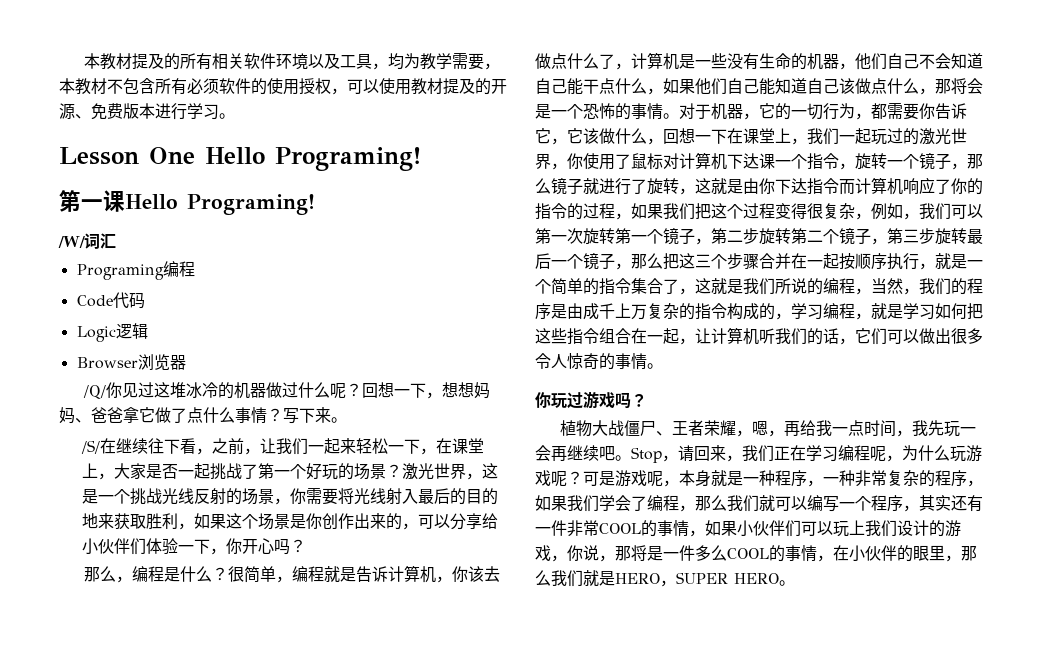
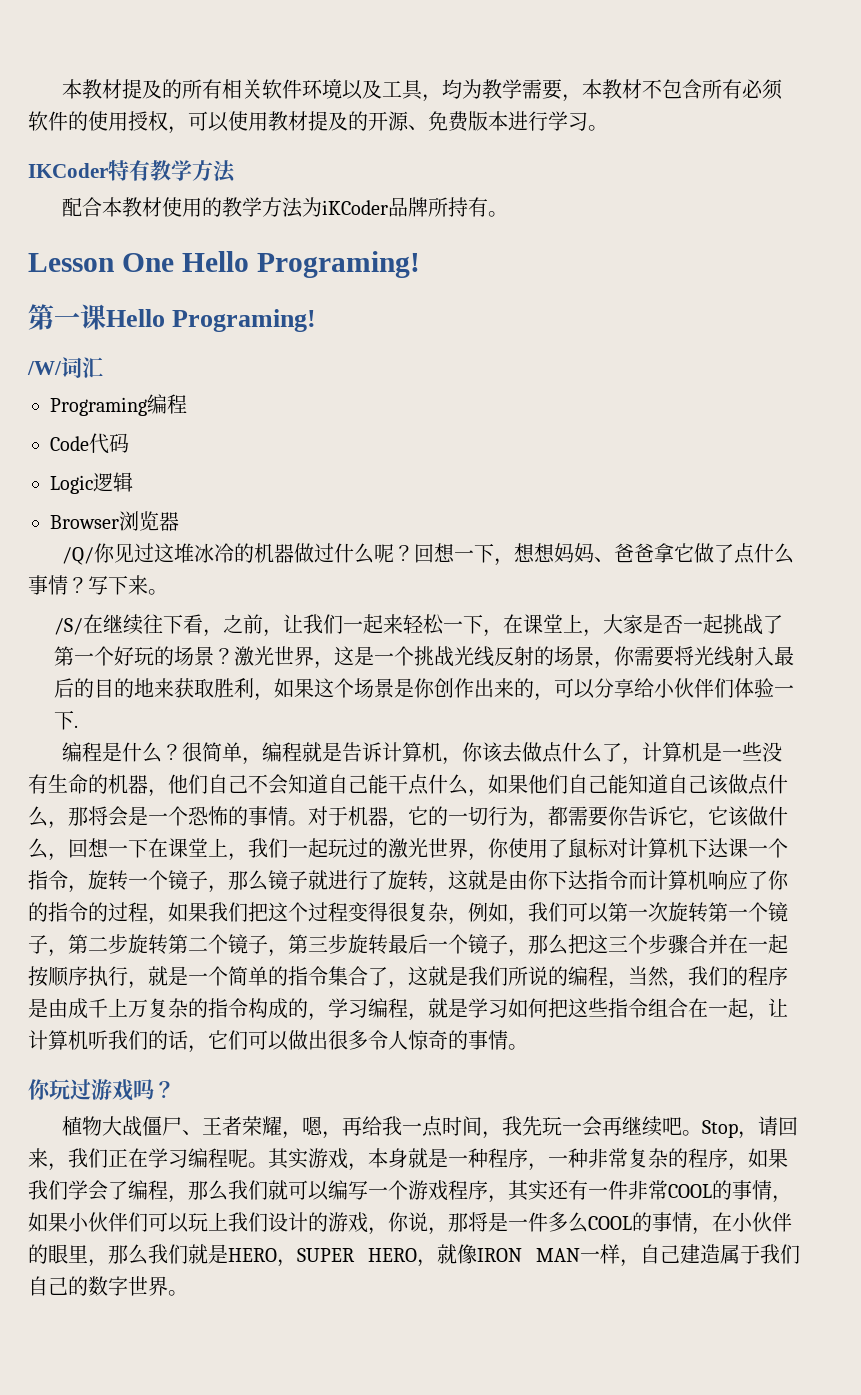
(235, 116) none -> [28,160,236,183] [62,197,509,218] // IKCoder特有教学方法 // 配合本教材使用的教学方法为iKCoder品牌所持有。
[210,538,307,555] [83,566,132,583] ，你开心吗？ // 那么， -> [74,725,79,728] . //
[886,445,982,462] [535,470,663,487] ，为什么玩游戏呢？可是游戏呢 -> [248,1148,348,1169] 。其实游戏
(871, 503) none -> [408,1180,448,1201] 游戏
(779, 578) none -> [417,1244,800,1267] [28,1276,168,1296] ，就像IRON MAN一样，自己建造属于我们自己的数字世界

